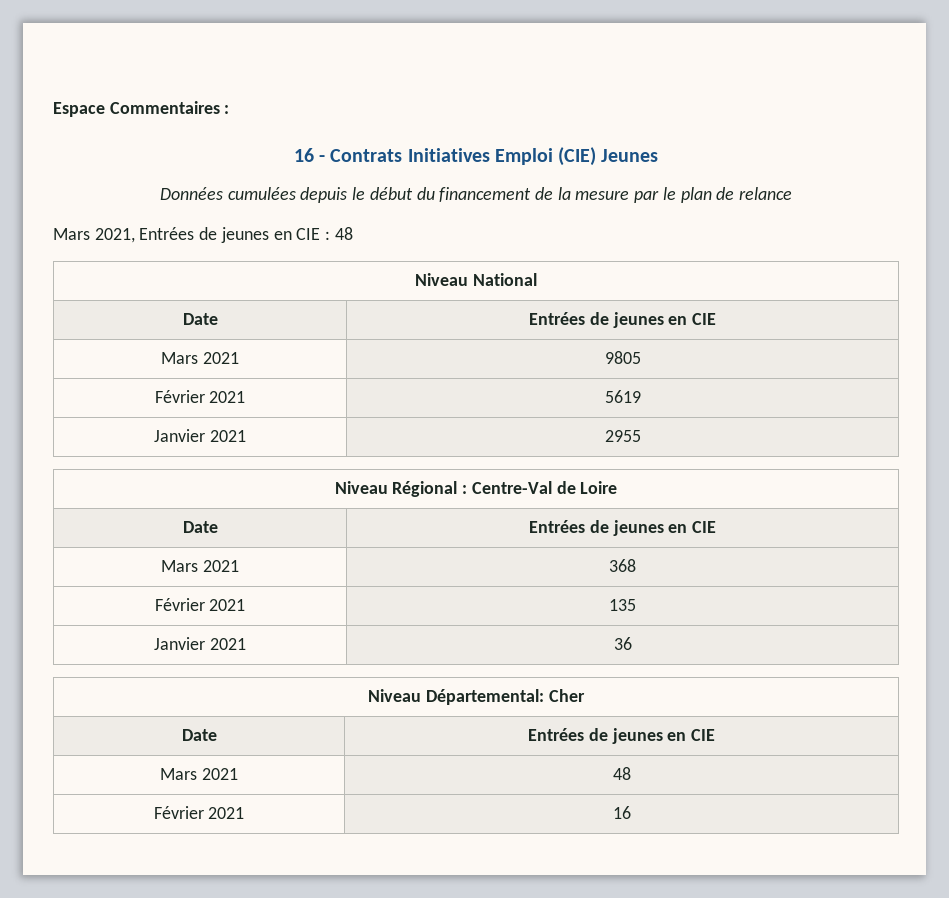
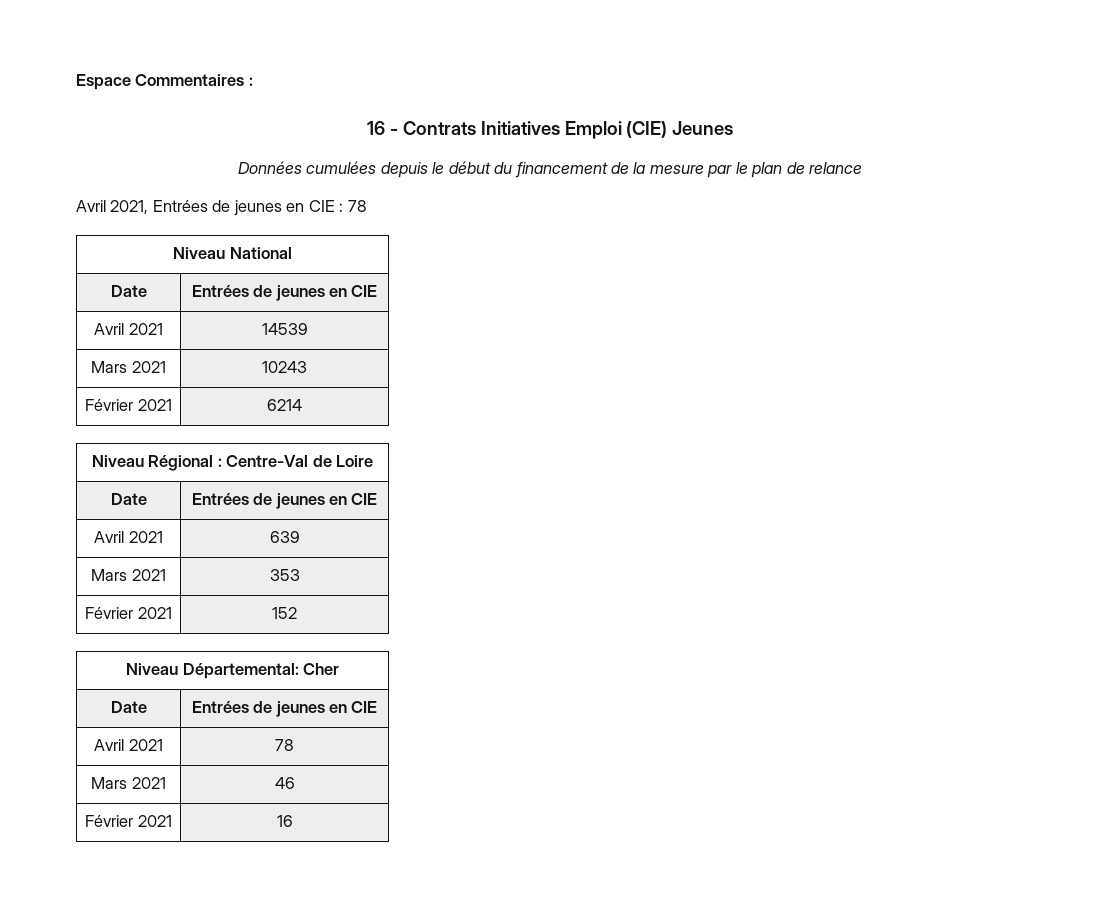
[53,228,90,240] Mars -> [76,200,106,212] Avril
[334,227,353,240] 48 -> [347,200,367,212] 78
[161,352,239,364] [604,351,641,364] [154,390,246,403] [604,390,641,403] [154,429,246,442] [604,430,641,442] // Mars 2021 | 9805 // Février 2021 | 5619 // Janvier 2021 | 2955 -> [94,323,163,335] [261,323,308,335] [91,361,166,373] [262,361,307,373] [85,399,172,411] [267,399,302,411] // Avril 2021 | 14539 // Mars 2021 | 10243 // Février 2021 | 6214
[161,560,239,572] [609,559,636,572] [154,598,246,611] [609,599,636,611] [154,637,246,650] [613,637,632,650] // Mars 2021 | 368 // Février 2021 | 135 // Janvier 2021 | 36 -> [94,531,163,543] [269,531,300,543] [91,569,166,581] [269,569,300,581] [85,607,172,619] [272,607,297,619] // Avril 2021 | 639 // Mars 2021 | 353 // Février 2021 | 152
[160,768,238,780] [612,767,631,780] // Mars 2021 | 48 -> [94,739,163,751] [275,739,294,751] [91,777,166,789] [274,777,295,789] // Avril 2021 | 78 // Mars 2021 | 46

